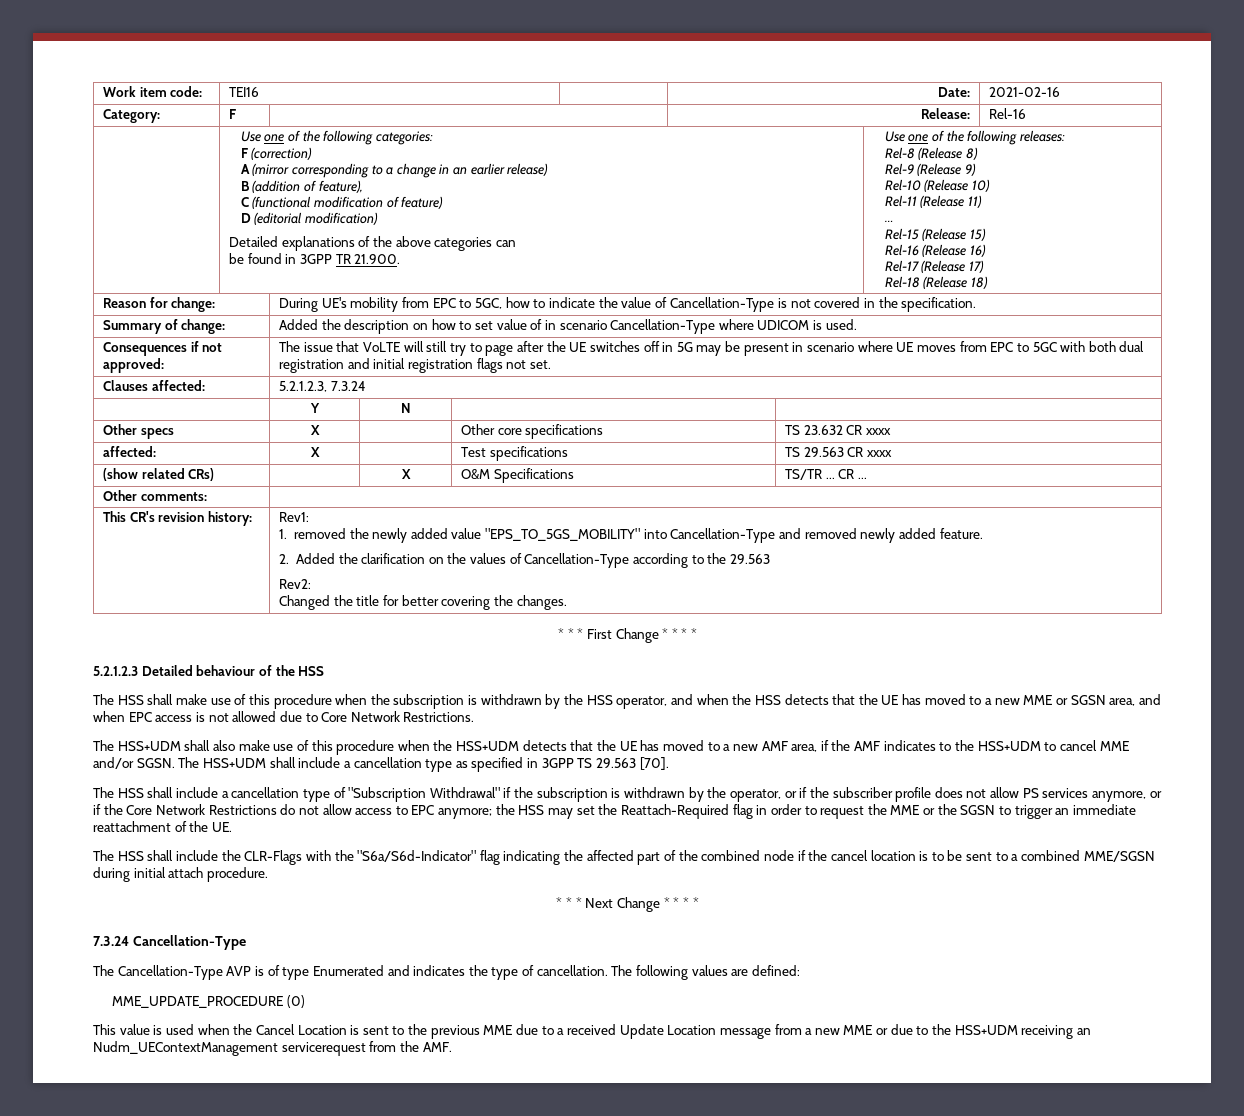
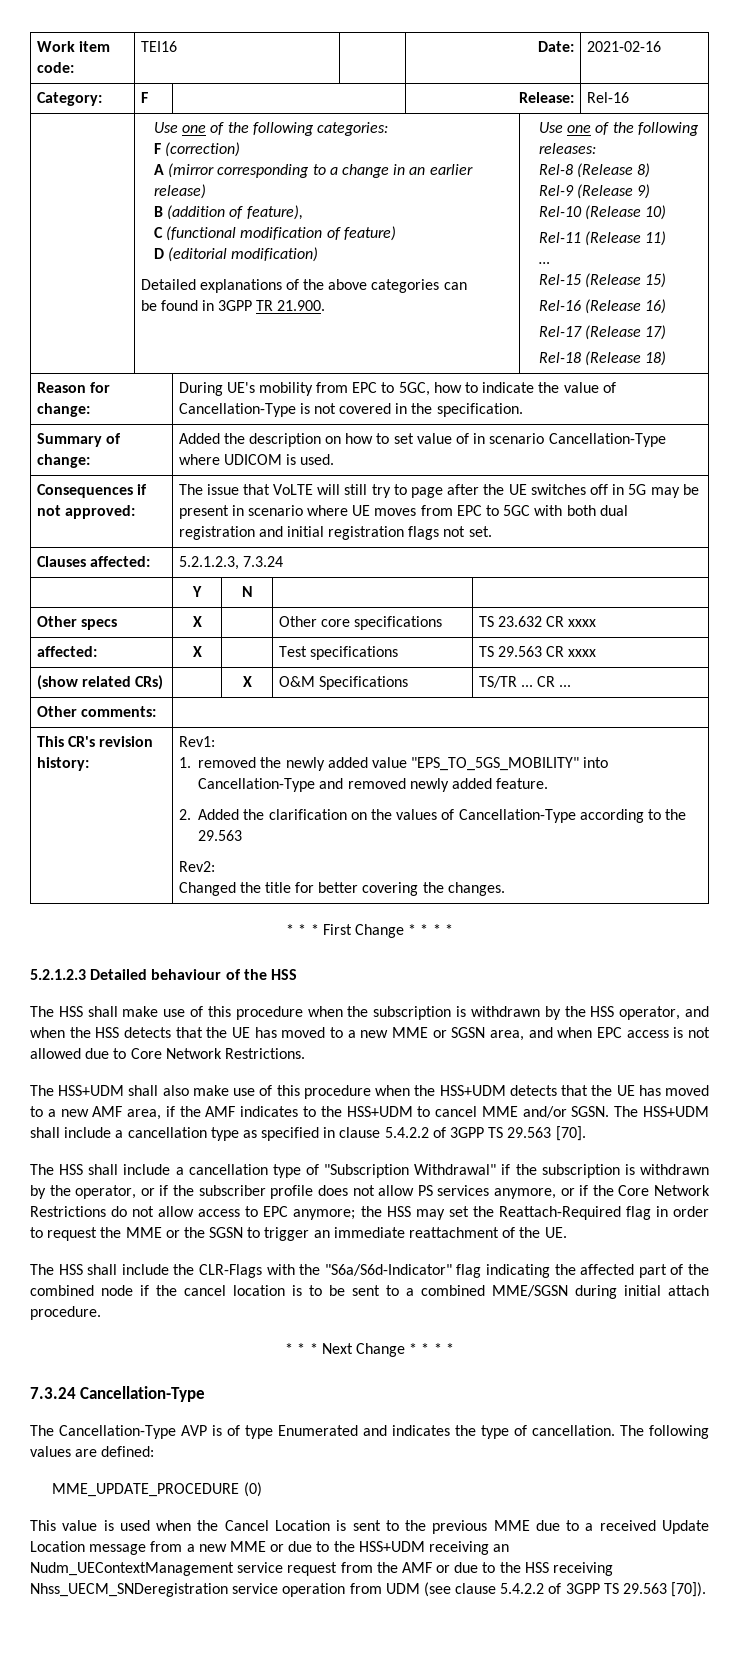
(539, 763) none -> [339,1127,446,1138] clause 5.4.2.2 of
[281,1041,452,1056] servicerequest from the AMF. -> [237,1562,614,1576] [30,1582,707,1597] service request from the AMF or due to the HSS receiving Nhss_UECM_SNDeregistration service operation from UDM (see clause 5.4.2.2 of 3GPP TS 29.563 [70]).

